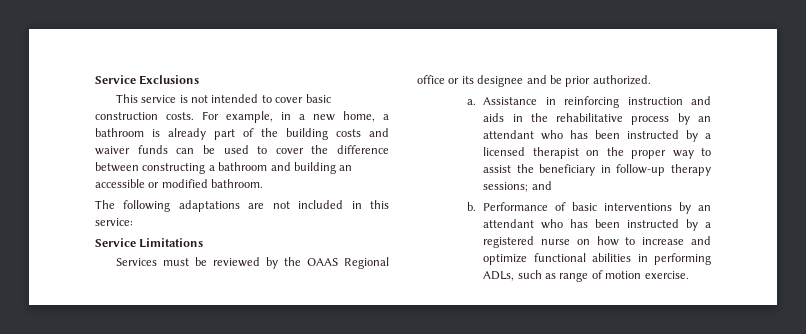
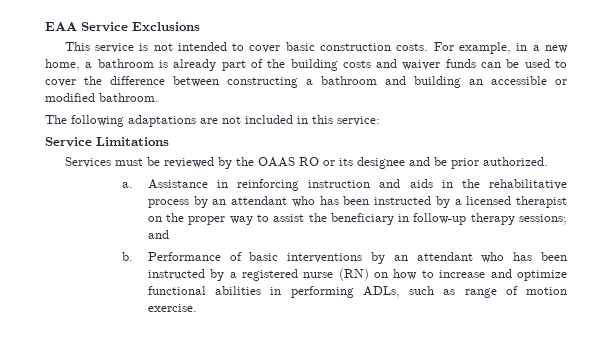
(95, 79) none -> [45,22,77,31] EAA
[344,257,389,269] [417,75,445,84] Regional office -> [298,157,319,166] RO
(571, 242) none -> [338,268,369,281] (RN)

